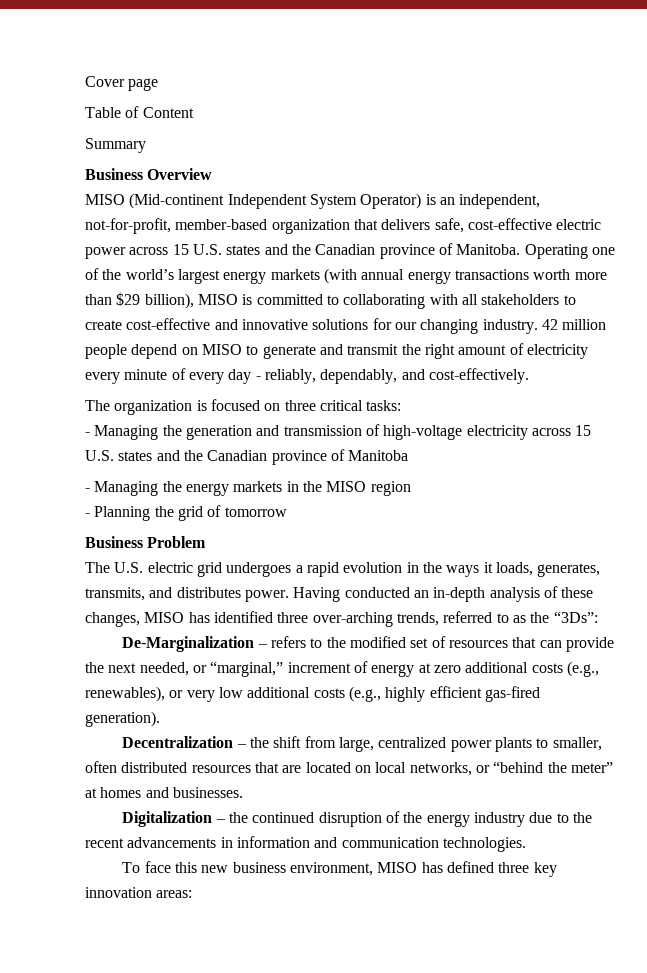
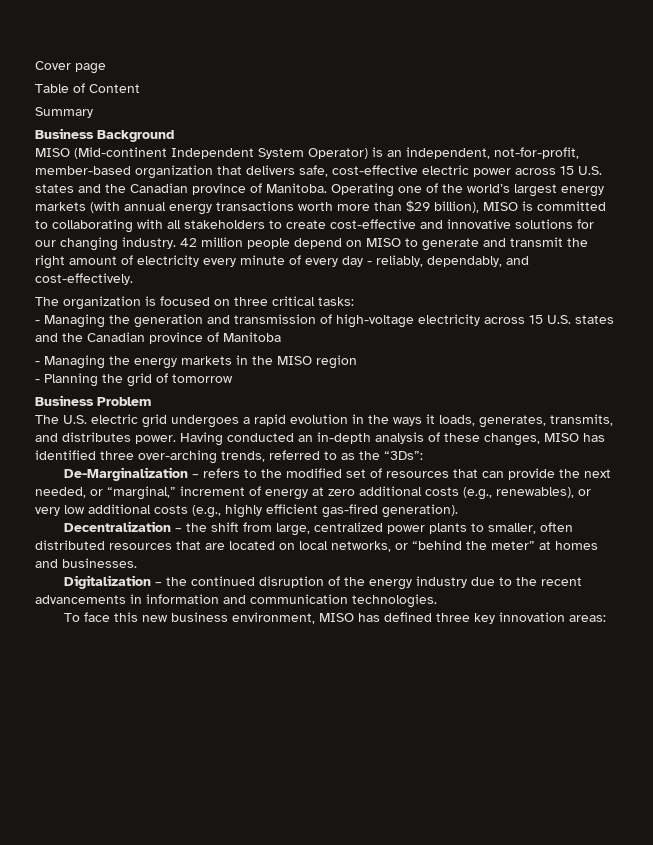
[147,168,213,180] Overview -> [97,130,174,142] Background

